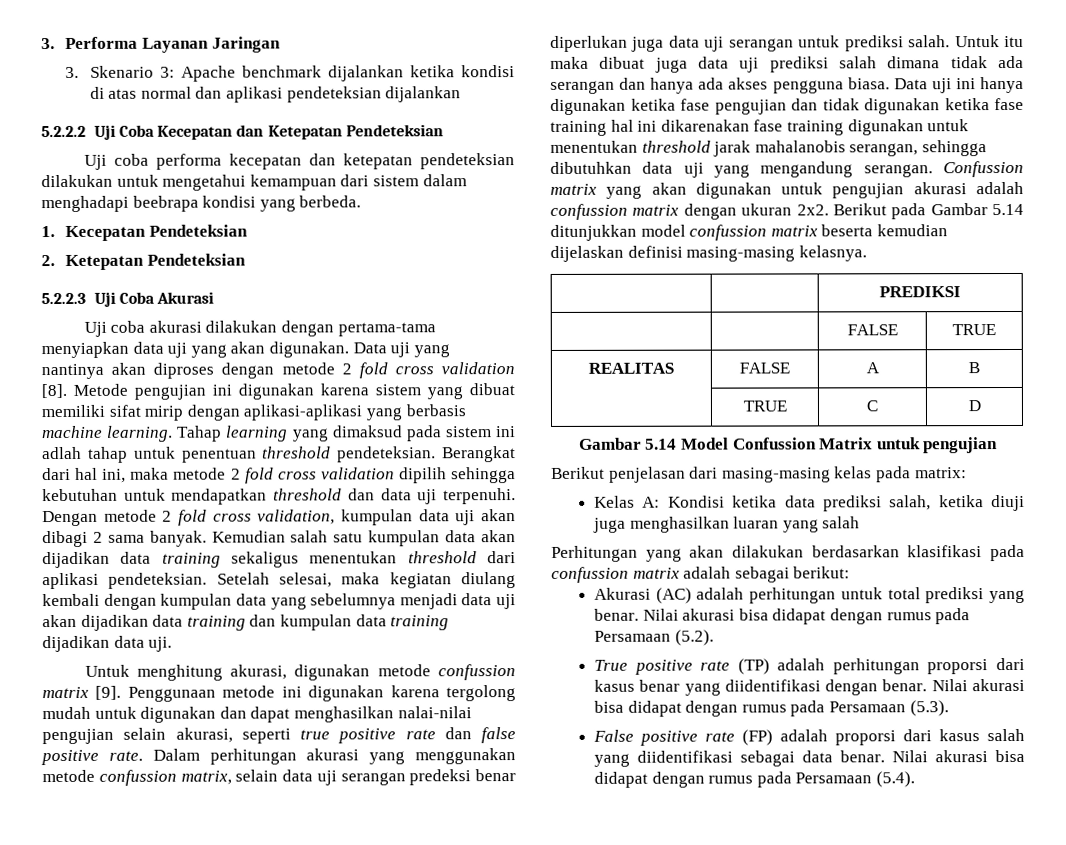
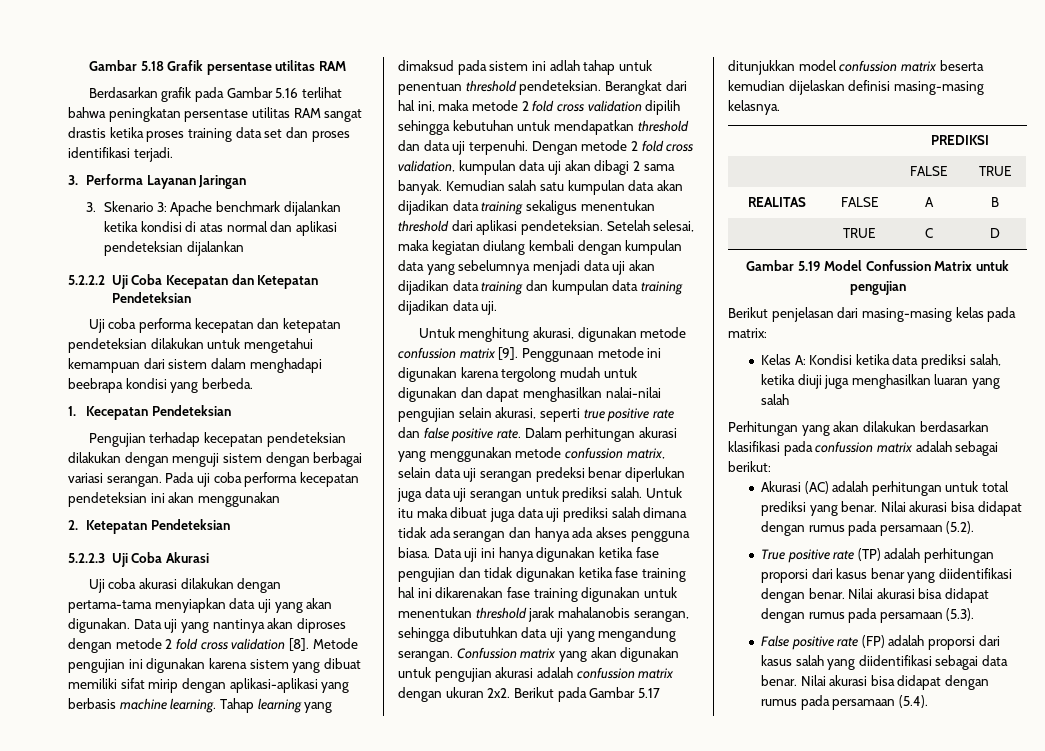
(41, 44) none -> [88,60,347,75] [88,87,342,102] [68,107,363,122] [68,127,350,142] [68,147,173,162] Gambar 5.18 Grafik persentase utilitas RAM // Berdasarkan grafik pada Gambar 5.16 terlihat bahwa peningkatan persentase utilitas RAM sangat drastis ketika proses training data set dan proses identifikasi terjadi. //
(248, 230) none -> [88,432,346,447] [68,452,363,467] [68,472,359,487] [68,492,280,507] // Pengujian terhadap kecepatan pendeteksian dilakukan dengan menguji sistem dengan berbagai variasi serangan. Pada uji coba performa kecepatan pendeteksian ini akan menggunakan
[992,203,1024,216] 5.14 -> [637,688,660,698] 5.17
[645,438,678,450] 5.14 -> [797,261,821,271] 5.19
[594,630,672,642] Persamaan -> [879,525,943,536] persamaan
[828,701,906,713] Persamaan -> [879,612,943,623] persamaan
[795,772,873,784] Persamaan -> [832,699,896,710] persamaan

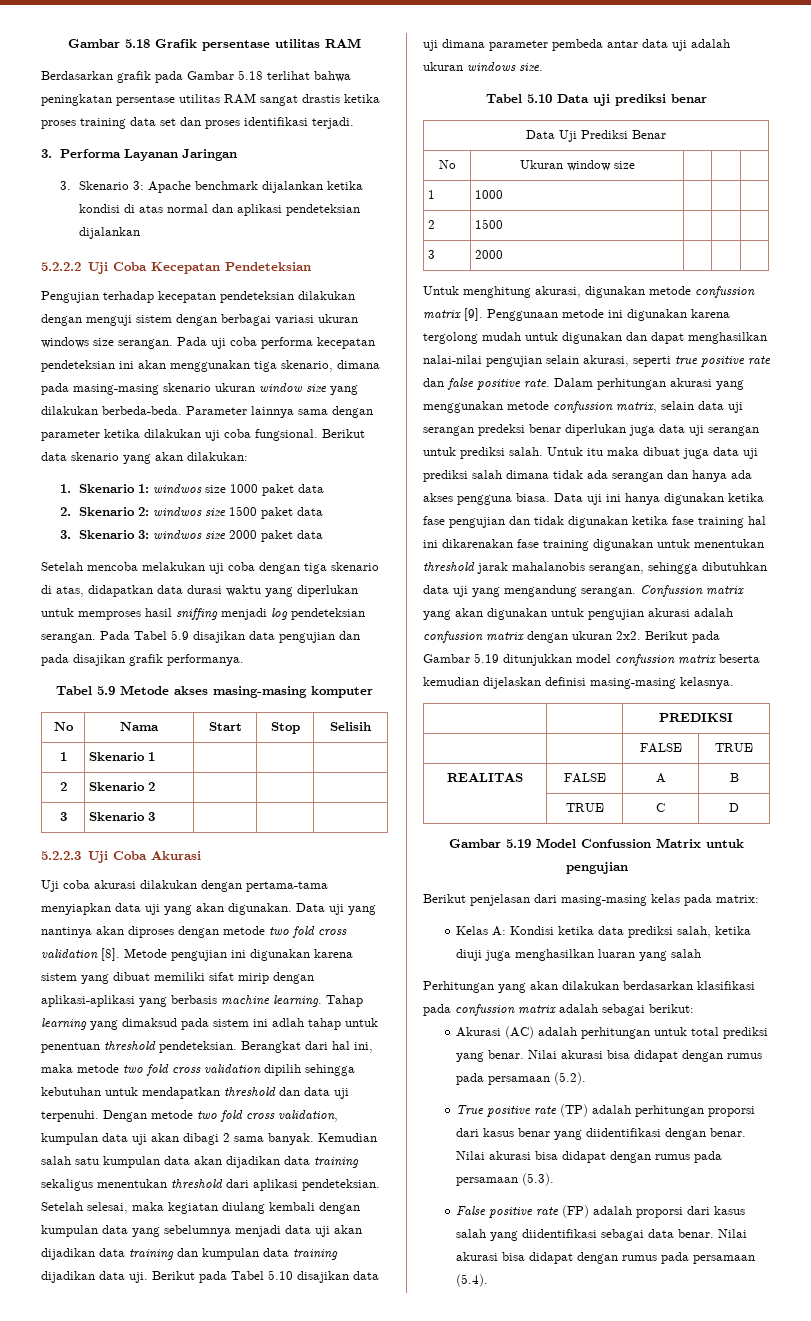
[275,88,299,98] 5.16 -> [238,70,263,80] 5.18
[231,274,319,289] [111,292,191,303] [88,318,341,333] [68,338,313,353] [68,358,322,373] [68,378,253,393] [68,406,149,420] dan Ketepatan Pendeteksian // Uji coba performa kecepatan dan ketepatan pendeteksian dilakukan untuk mengetahui kemampuan dari sistem dalam menghadapi beebrapa kondisi yang berbeda. // 1. Kecepatan -> (220, 268) none
(103, 478) none -> [318,314,358,323] [41,337,114,348] ukuran windows size
[68,519,230,534] // 2. Ketepatan Pendeteksian -> [254,360,380,372] [41,383,358,395] [41,406,373,418] [41,429,365,441] [41,452,248,464] [59,484,324,496] [59,506,323,519] [59,530,323,542] [41,562,379,574] [41,585,358,597] [41,608,365,620] [41,630,360,643] [41,654,244,666] [56,685,373,698] [53,722,74,731] [120,722,159,731] [208,722,242,731] [270,722,300,734] [330,722,371,731] [59,752,67,761] [89,752,156,761] [59,782,67,791] [89,782,156,791] [59,812,67,821] [89,812,156,821] tiga skenario, dimana pada masing-masing skenario ukuran window size yang dilakukan berbeda-beda. Parameter lainnya sama dengan parameter ketika dilakukan uji coba fungsional. Berikut data skenario yang akan dilakukan: // 1. Skenario 1: windwos size 1000 paket data // 2. Skenario 2: windwos size 1500 paket data // 3. Skenario 3: windwos size 2000 paket data // Setelah mencoba melakukan uji coba dengan tiga skenario di atas, didapatkan data durasi waktu yang diperlukan untuk memproses hasil sniffing menjadi log pendeteksian serangan. Pada Tabel 5.9 disajikan data pengujian dan pada disajikan grafik performanya. // Tabel 5.9 Metode akses masing-masing komputer // No | Nama | Start | Stop | Selisih // 1 | Skenario 1 | | | // 2 | Skenario 2 | | | // 3 | Skenario 3 | | |
[165,639,173,649] 2 -> [269,927,289,935] two
[521,101,529,111] 2 -> [123,1065,143,1073] two
[630,141,638,151] 2 -> [197,1111,217,1119] two
(498, 308) none -> [152,1270,379,1283] [423,39,730,51] [423,62,543,72] [486,94,707,106] [526,130,666,142] [438,160,456,169] [519,160,635,171] [428,190,436,199] [475,190,504,199] [428,220,436,229] [475,219,504,229] [428,250,436,259] [475,250,504,259] Berikut pada Tabel 5.10 disajikan data uji dimana parameter pembeda antar data uji adalah ukuran windows size. // Tabel 5.10 Data uji prediksi benar // Data Uji Prediksi Benar // No | Ukuran window size | | | // 1 | 1000 | | | // 2 | 1500 | | | // 3 | 2000 | | |
[637,688,660,698] 5.17 -> [474,653,499,663] 5.19

